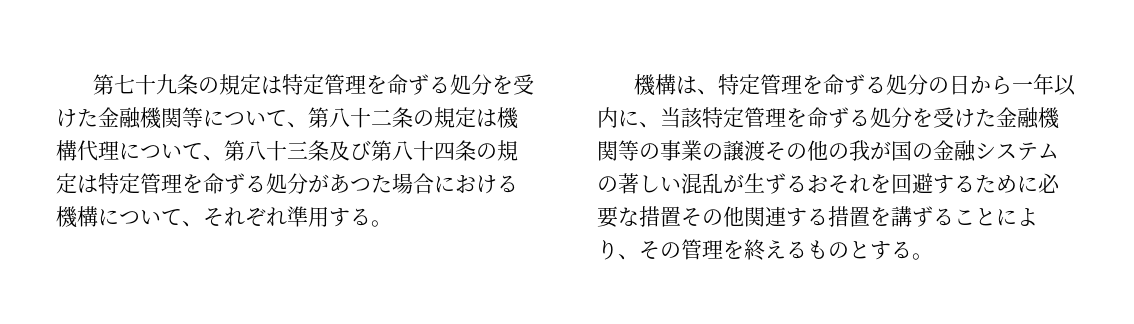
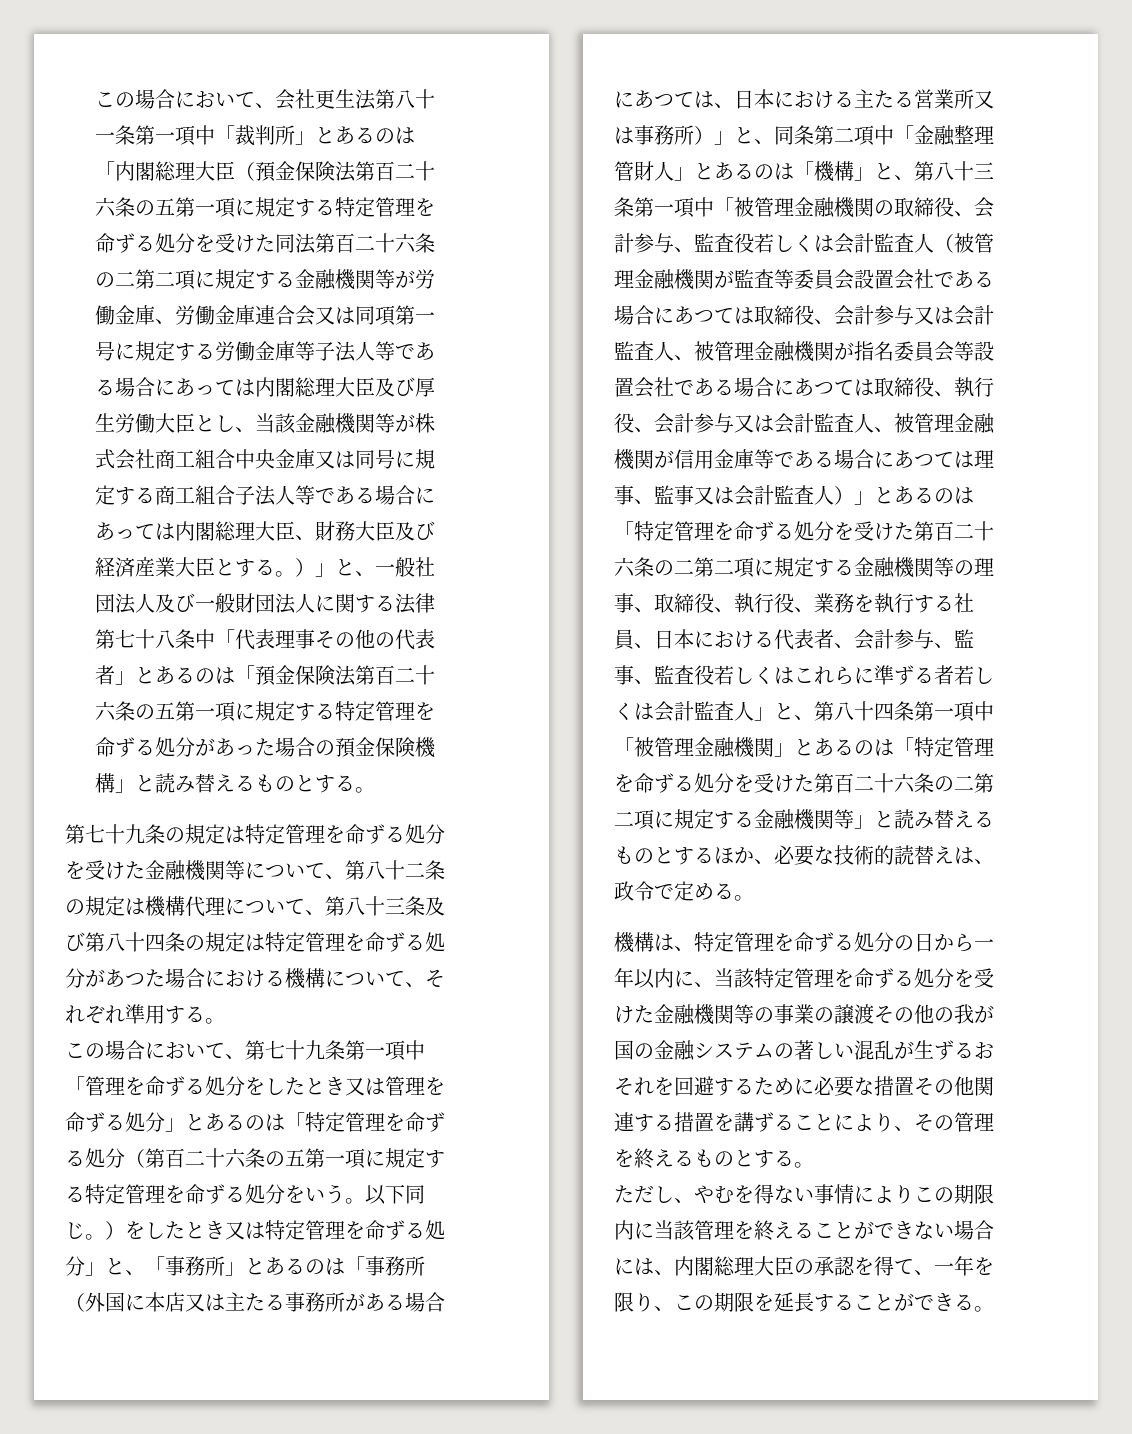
(92, 84) none -> [94,89,435,110] [94,125,415,146] [94,161,435,182] [94,197,435,218] [94,233,435,254] [94,269,435,290] [94,305,435,326] [94,341,435,362] [94,377,435,397] [94,413,435,434] [94,449,435,470] [94,485,435,506] [94,521,435,541] [94,557,435,577] [94,593,435,614] [94,629,435,650] [94,665,435,686] [94,701,435,722] [94,737,436,758] [94,773,375,793] この場合において、会社更生法第八十一条第一項中「裁判所」とあるのは「内閣総理大臣（預金保険法第百二十六条の五第一項に規定する特定管理を命ずる処分を受けた同法第百二十六条の二第二項に規定する金融機関等が労働金庫、労働金庫連合会又は同項第一号に規定する労働金庫等子法人等である場合にあっては内閣総理大臣及び厚生労働大臣とし、当該金融機関等が株式会社商工組合中央金庫又は同号に規定する商工組合子法人等である場合にあっては内閣総理大臣、財務大臣及び経済産業大臣とする。）」と、一般社団法人及び一般財団法人に関する法律第七十八条中「代表理事その他の代表者」とあるのは「預金保険法第百二十六条の五第一項に規定する特定管理を命ずる処分があった場合の預金保険機構」と読み替えるものとする。 //
(392, 223) none -> [65,1040,425,1061] [65,1076,445,1096] [65,1112,445,1132] [65,1148,445,1169] [65,1184,425,1205] [65,1220,445,1240] [65,1256,425,1276] [65,1292,445,1312] [614,89,994,109] [614,125,994,146] [614,161,994,182] [614,197,994,218] [614,233,994,254] [614,269,994,290] [614,305,994,326] [614,341,994,362] [614,377,994,398] [614,413,995,434] [614,449,994,470] [614,485,974,506] [614,521,994,541] [614,557,994,578] [614,593,974,613] [614,629,974,650] [614,665,994,685] [614,701,994,722] [614,737,994,758] [614,773,994,793] [614,809,994,830] [614,845,994,866] [614,881,754,901] // この場合において、第七十九条第一項中「管理を命ずる処分をしたとき又は管理を命ずる処分」とあるのは「特定管理を命ずる処分（第百二十六条の五第一項に規定する特定管理を命ずる処分をいう。以下同じ。）をしたとき又は特定管理を命ずる処分」と、「事務所」とあるのは「事務所（外国に本店又は主たる事務所がある場合にあつては、日本における主たる営業所又は事務所）」と、同条第二項中「金融整理管財人」とあるのは「機構」と、第八十三条第一項中「被管理金融機関の取締役、会計参与、監査役若しくは会計監査人（被管理金融機関が監査等委員会設置会社である場合にあつては取締役、会計参与又は会計監査人、被管理金融機関が指名委員会等設置会社である場合にあつては取締役、執行役、会計参与又は会計監査人、被管理金融機関が信用金庫等である場合にあつては理事、監事又は会計監査人）」とあるのは「特定管理を命ずる処分を受けた第百二十六条の二第二項に規定する金融機関等の理事、取締役、執行役、業務を執行する社員、日本における代表者、会計参与、監事、監査役若しくはこれらに準ずる者若しくは会計監査人」と、第八十四条第一項中「被管理金融機関」とあるのは「特定管理を命ずる処分を受けた第百二十六条の二第二項に規定する金融機関等」と読み替えるものとするほか、必要な技術的読替えは、政令で定める。
(933, 256) none -> [614,1184,994,1204] [614,1220,994,1241] [614,1256,994,1276] [614,1292,994,1312] // ただし、やむを得ない事情によりこの期限内に当該管理を終えることができない場合には、内閣総理大臣の承認を得て、一年を限り、この期限を延長することができる。

